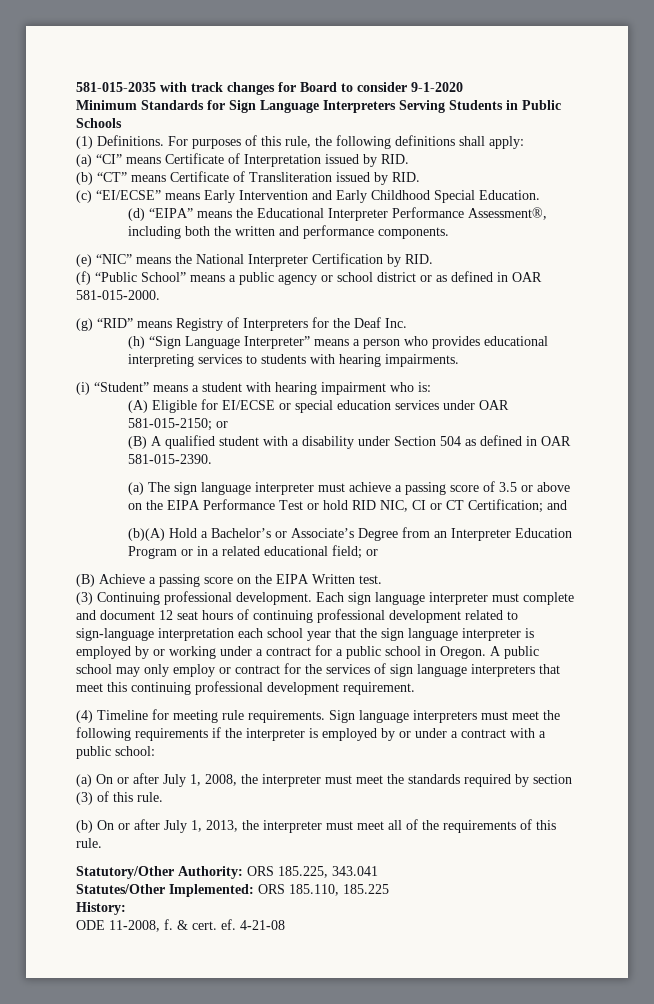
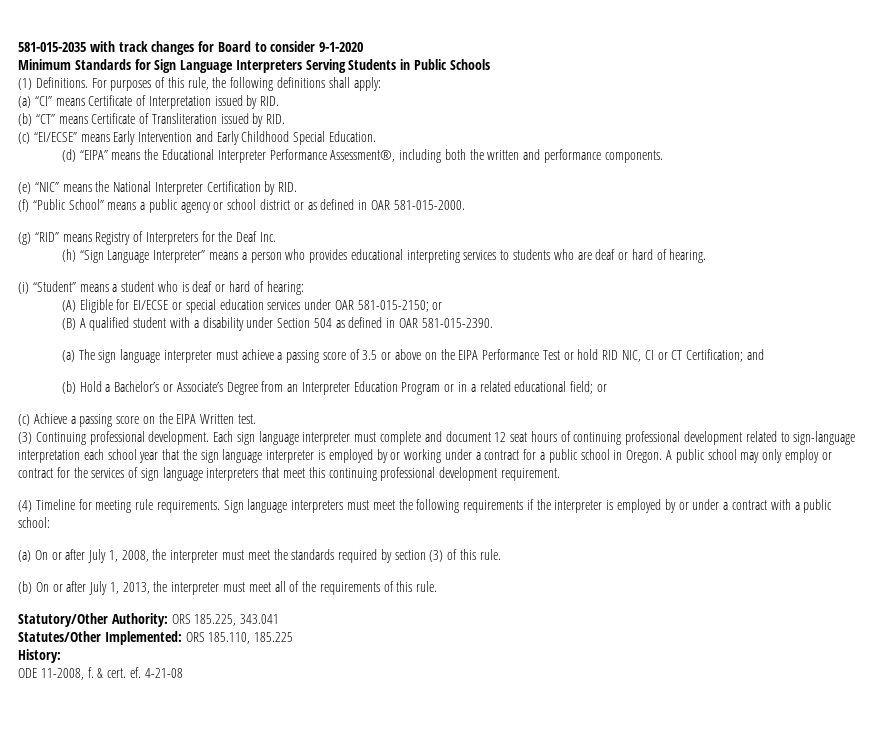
[309,354,459,367] with hearing impairments. -> [553,249,707,263] who are deaf or hard of hearing.
[246,382,431,395] with hearing impairment who is: -> [157,281,304,295] who is deaf or hard of hearing:
[127,528,165,541] (b)(A) -> [61,381,76,394] (b)
[76,574,95,587] (B) -> [18,414,30,426] (c)

